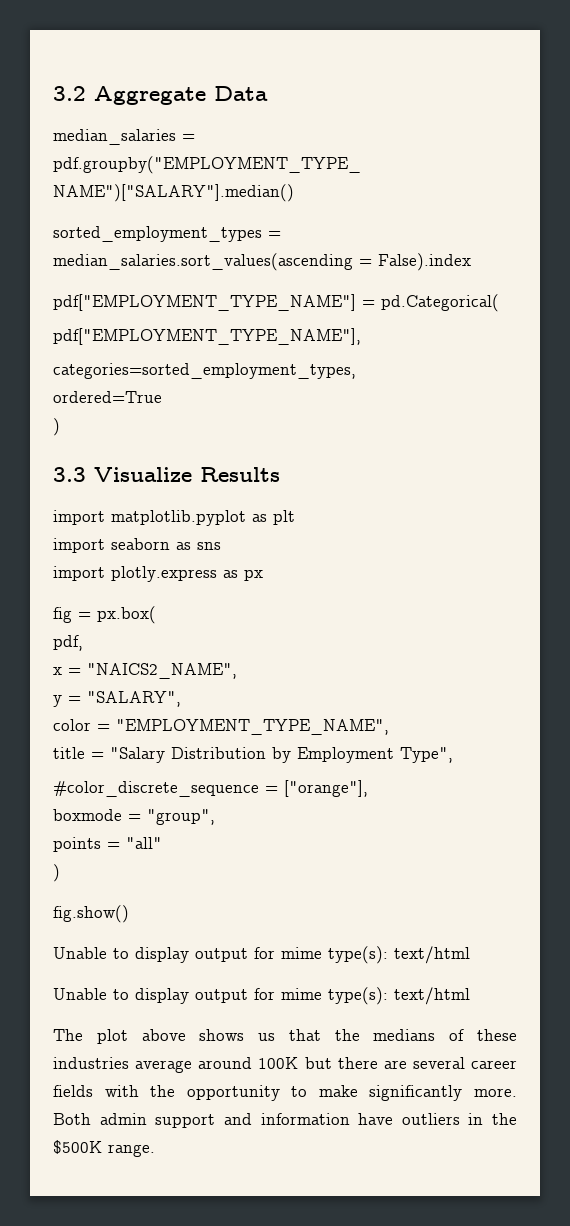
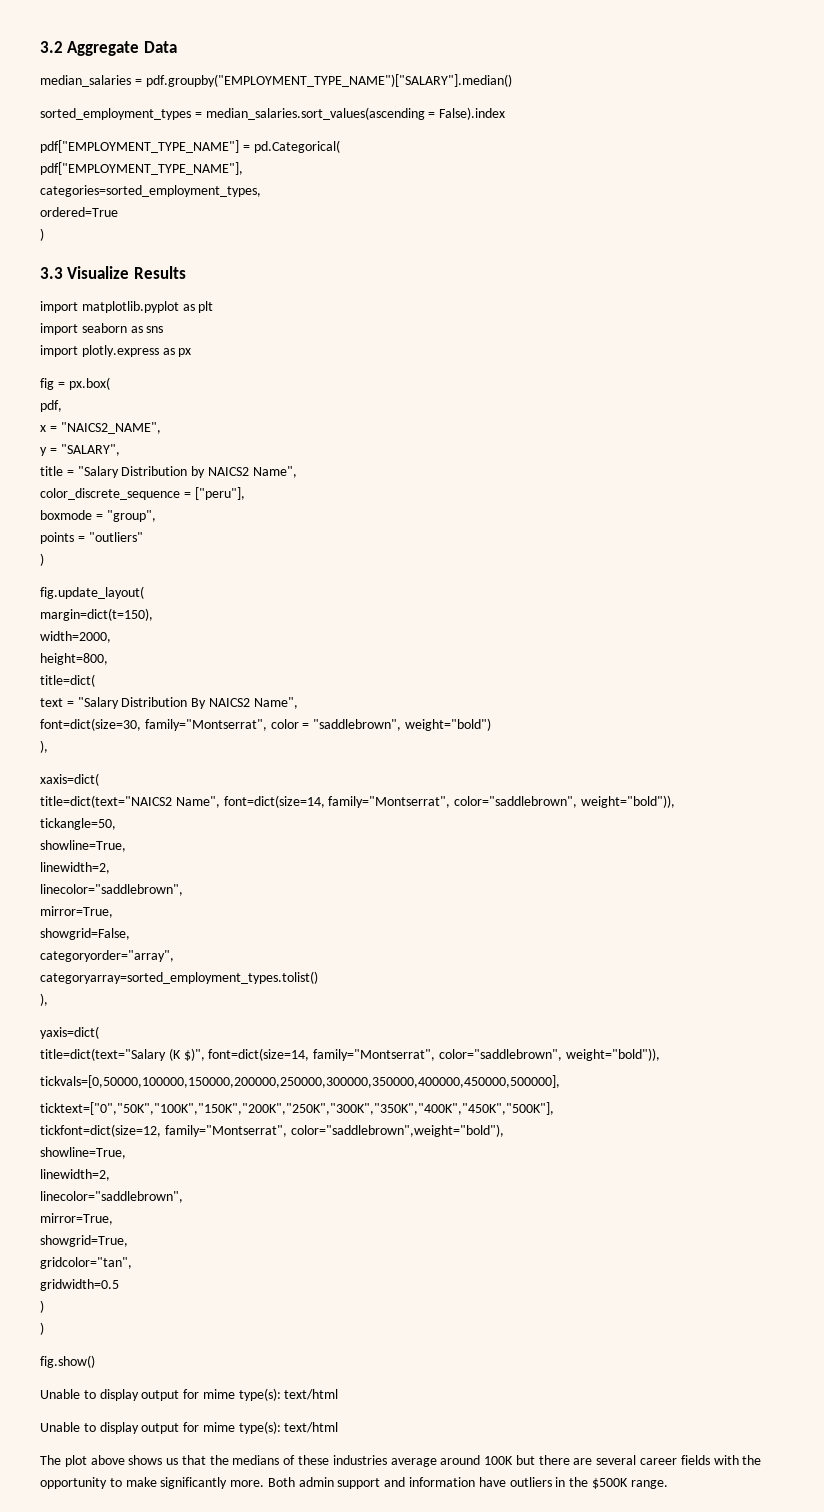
[53,719,389,735] // color = "EMPLOYMENT_TYPE_NAME", -> (120, 450) none
[297,747,453,763] [53,780,368,797] Employment Type", // #color_discrete_sequence = ["orange"], -> [207,466,297,478] [40,487,245,500] NAICS2 Name", // color_discrete_sequence = ["peru"],
[126,837,162,849] "all" -> [88,532,143,542] [40,553,44,566] [40,586,144,599] [40,608,153,621] [40,631,111,643] [40,653,108,665] [40,674,95,687] [40,697,298,709] [40,718,491,731] [40,740,48,753] [40,773,99,786] [40,795,675,808] [40,818,116,830] [40,840,126,852] [40,862,110,874] [40,884,183,896] [40,906,113,918] [40,928,130,940] [40,950,174,962] [40,971,318,984] [40,993,48,1006] [40,1026,99,1039] [40,1048,660,1061] [40,1075,560,1088] [40,1102,554,1115] [40,1124,504,1137] [40,1147,126,1159] [40,1169,110,1181] [40,1191,183,1203] [40,1213,113,1225] [40,1235,128,1247] [40,1257,132,1269] [40,1279,119,1291] [40,1300,44,1313] "outliers" // ) // fig.update_layout( // margin=dict(t=150), // width=2000, // height=800, // title=dict( // text = "Salary Distribution By NAICS2 Name", // font=dict(size=30, family="Montserrat", color = "saddlebrown", weight="bold") // ), // xaxis=dict( // title=dict(text="NAICS2 Name", font=dict(size=14, family="Montserrat", color="saddlebrown", weight="bold")), // tickangle=50, // showline=True, // linewidth=2, // linecolor="saddlebrown", // mirror=True, // showgrid=False, // categoryorder="array", // categoryarray=sorted_employment_types.tolist() // ), // yaxis=dict( // title=dict(text="Salary (K $)", font=dict(size=14, family="Montserrat", color="saddlebrown", weight="bold")), // tickvals=[0,50000,100000,150000,200000,250000,300000,350000,400000,450000,500000], // ticktext=["0","50K","100K","150K","200K","250K","300K","350K","400K","450K","500K"], // tickfont=dict(size=12, family="Montserrat", color="saddlebrown",weight="bold"), // showline=True, // linewidth=2, // linecolor="saddlebrown", // mirror=True, // showgrid=True, // gridcolor="tan", // gridwidth=0.5 // )

